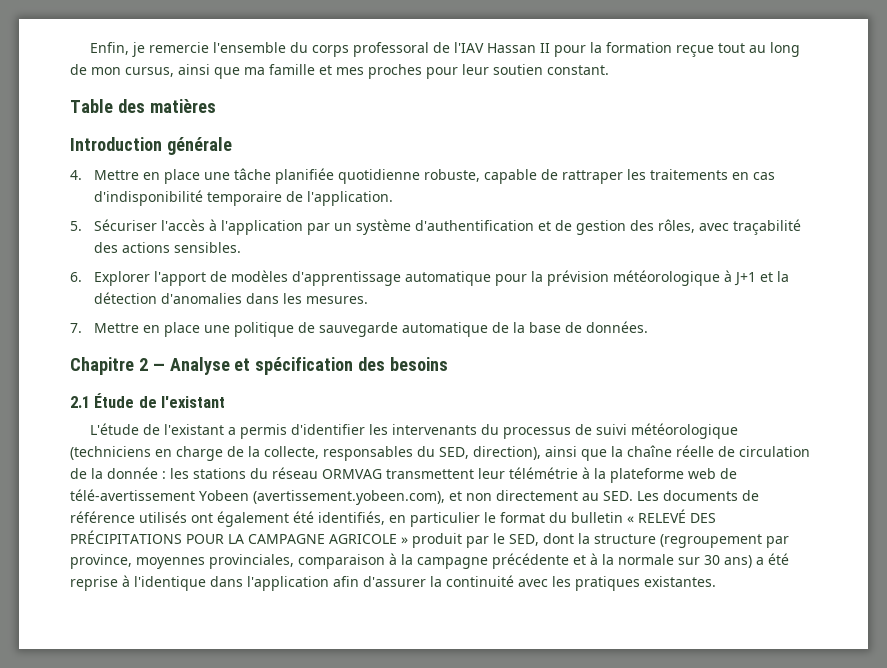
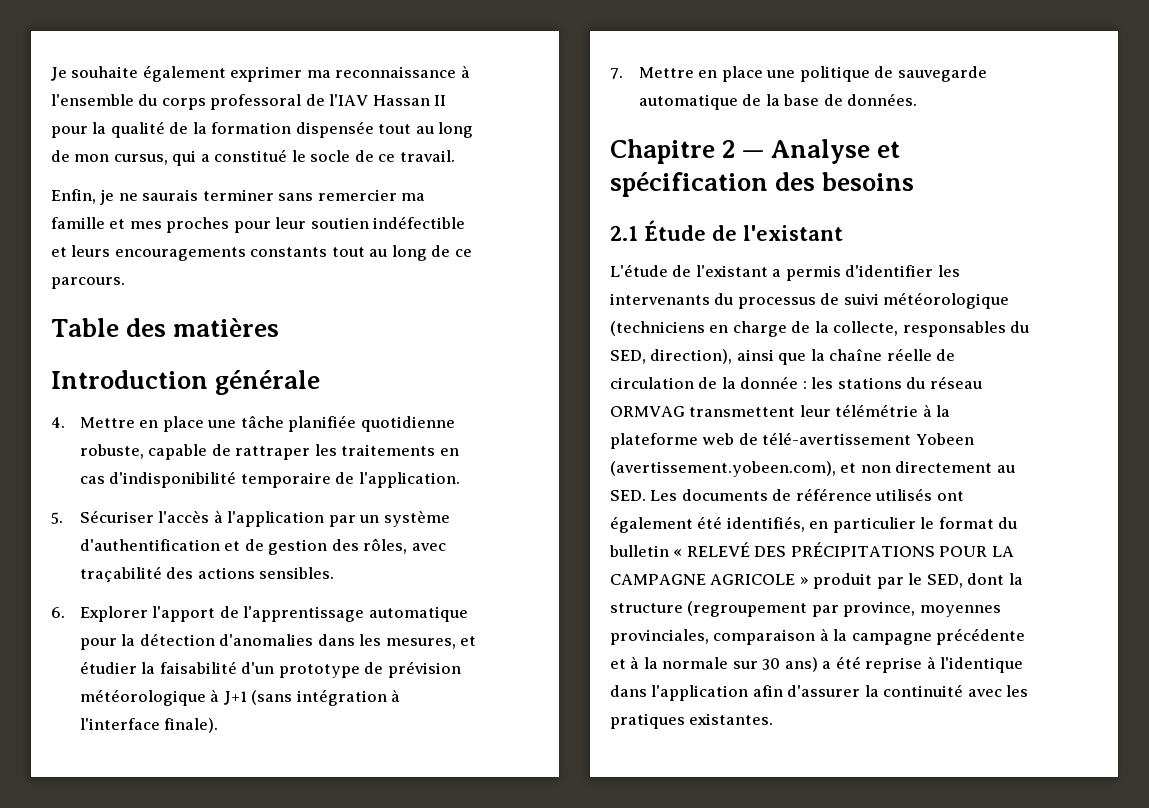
[89,42,209,57] Enfin, je remercie -> [51,65,470,82] Je souhaite également exprimer ma reconnaissance à
[605,42,714,57] formation reçue -> [110,121,374,138] qualité de la formation dispensée
[178,64,240,79] ainsi que -> [172,149,455,166] [51,189,397,205] qui a constitué le socle de ce travail. // Enfin, je ne saurais terminer sans remercier
[547,65,609,75] constant. -> [373,216,466,229] [51,245,472,261] [51,277,125,289] indéfectible et leurs encouragements constants tout au long de ce parcours.
[230,270,401,286] modèles d'apprentissage -> [243,606,365,622] l'apprentissage
[546,270,789,286] [93,292,368,304] prévision météorologique à J+1 et la détection d'anomalies dans les mesures. -> [139,633,477,649] [79,661,461,678] [79,689,401,706] [79,718,219,733] détection d'anomalies dans les mesures, et étudier la faisabilité d'un prototype de prévision météorologique à J+1 (sans intégration à l'interface finale).

